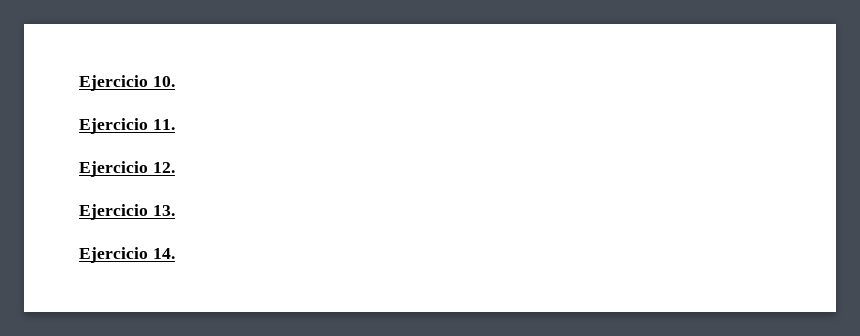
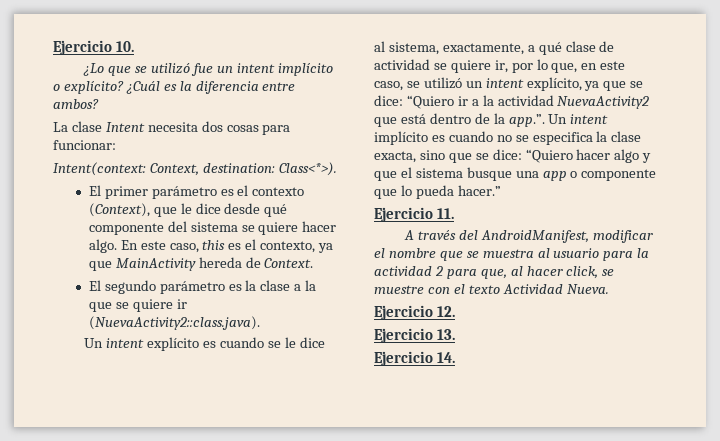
[79,118,175,134] Ejercicio 11. -> [83,63,333,76] [53,81,296,94] [53,99,99,109] [53,121,291,135] [53,140,116,150] [53,162,337,176] [88,185,305,199] [88,203,288,217] [88,221,337,235] [88,239,334,253] [88,257,314,271] [88,280,317,294] [88,299,187,312] [88,316,260,330] [84,337,325,351] [374,41,615,55] [374,59,626,73] [374,77,644,91] [374,95,650,109] [374,113,609,127] [374,131,642,145] [374,149,652,163] [374,167,657,181] [374,185,501,199] [374,207,454,222] [404,230,654,243] [374,248,650,261] [374,266,615,279] [374,284,609,294] ¿Lo que se utilizó fue un intent implícito o explícito? ¿Cuál es la diferencia entre ambos? // La clase Intent necesita dos cosas para funcionar: // Intent(context: Context, destination: Class<*>). // El primer parámetro es el contexto (Context), que le dice desde qué componente del sistema se quiere hacer algo. En este caso, this es el contexto, ya que MainActivity hereda de Context. // El segundo parámetro es la clase a la que se quiere ir (NuevaActivity2::class.java). // Un intent explícito es cuando se le dice al sistema, exactamente, a qué clase de actividad se quiere ir, por lo que, en este caso, se utilizó un intent explícito, ya que se dice: “Quiero ir a la actividad NuevaActivity2 que está dentro de la app.”. Un intent implícito es cuando no se especifica la clase exacta, sino que se dice: “Quiero hacer algo y que el sistema busque una app o componente que lo pueda hacer.” // Ejercicio 11. // A través del AndroidManifest, modificar el nombre que se muestra al usuario para la actividad 2 para que, al hacer click, se muestre con el texto Actividad Nueva.

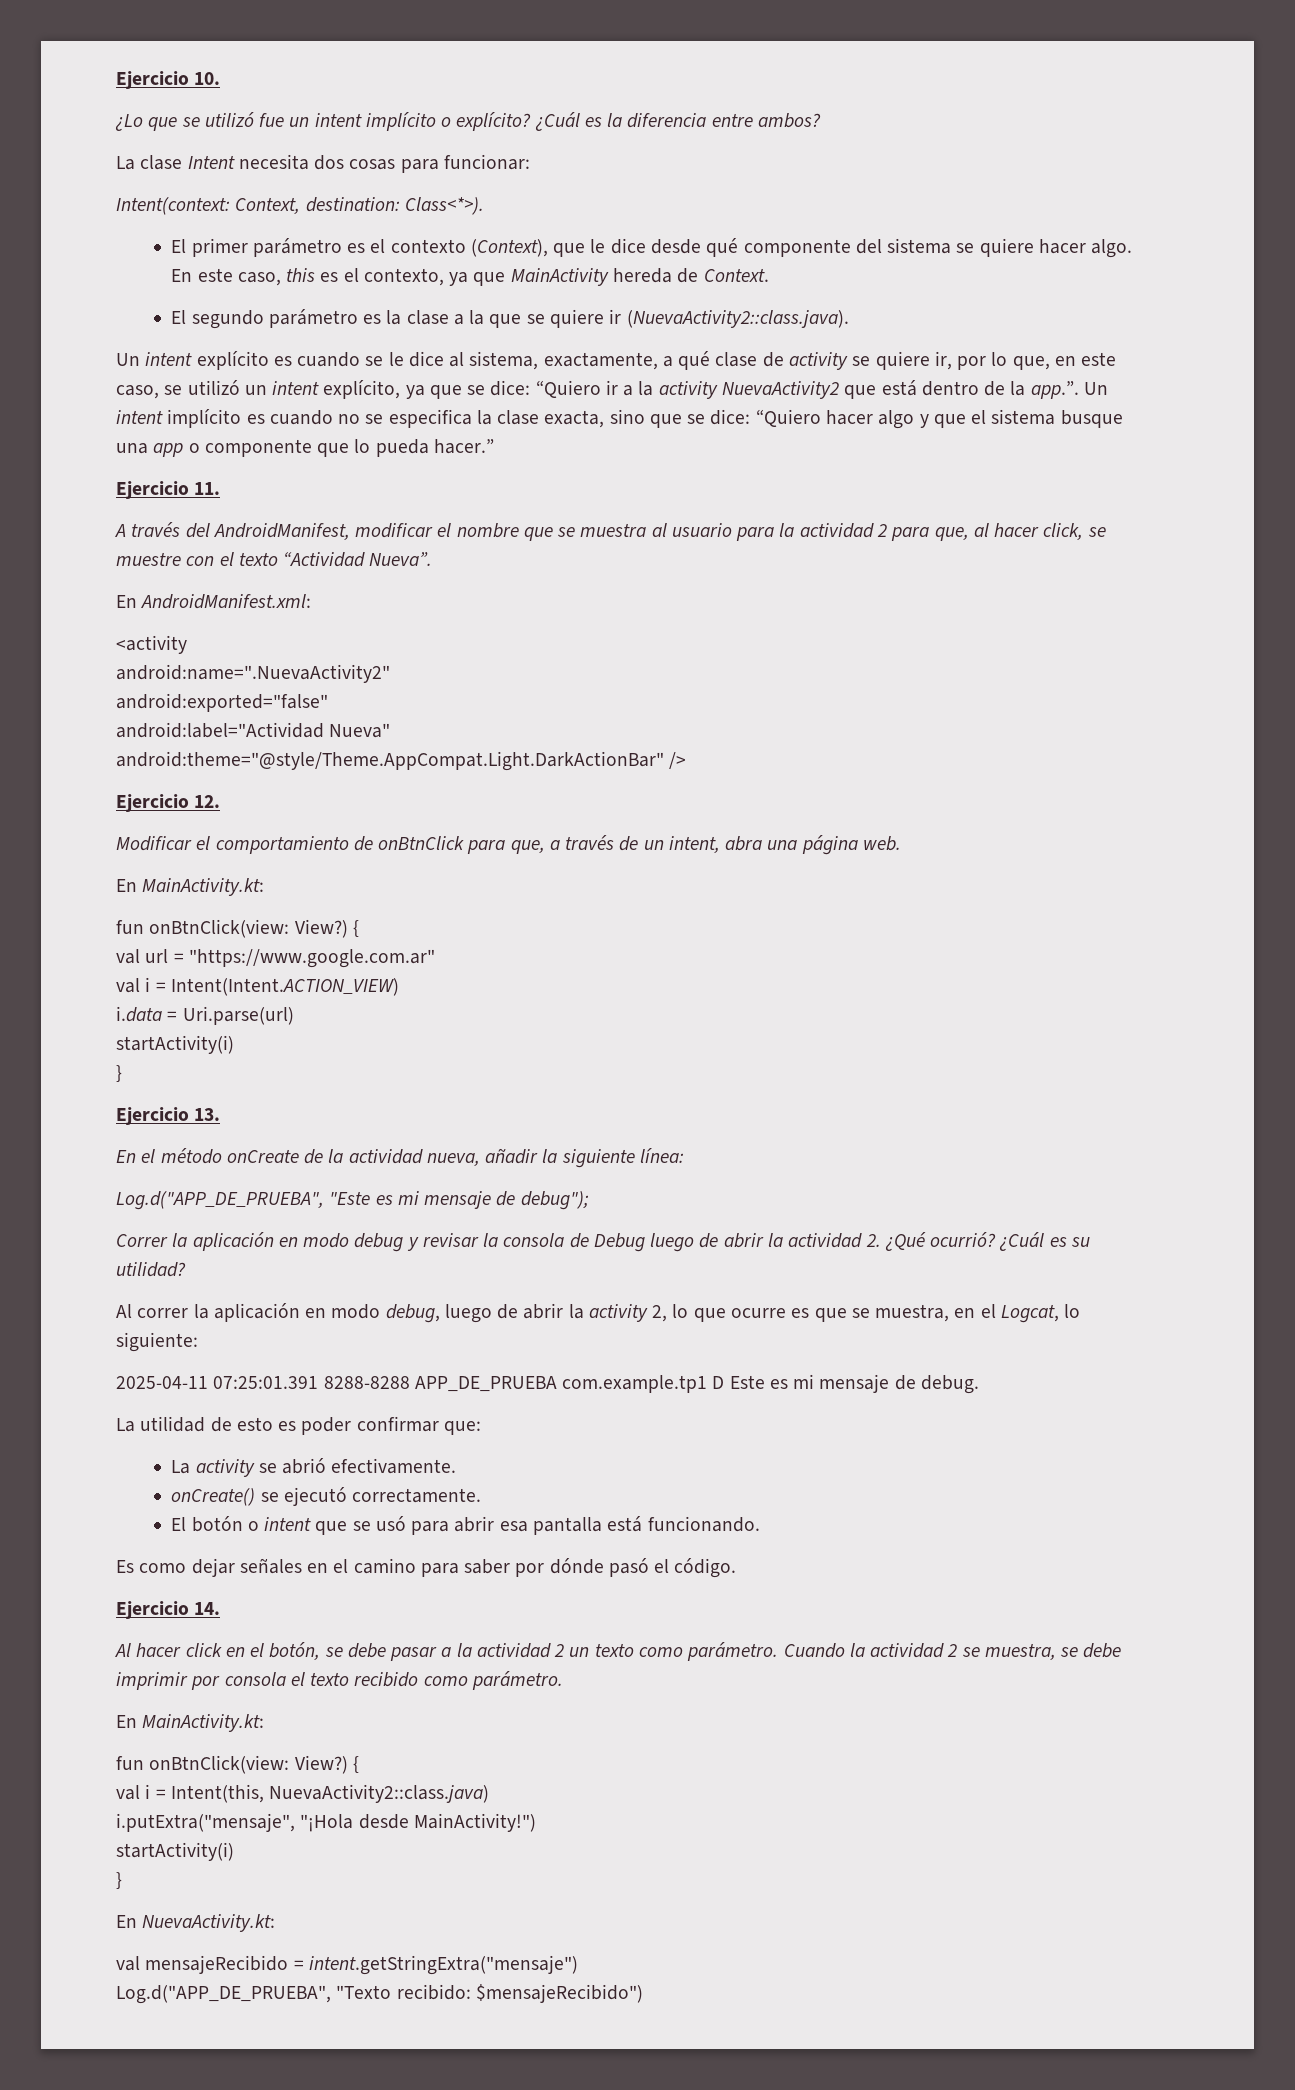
[374,59,430,70] actividad -> [788,352,848,370] activity
[497,95,554,106] actividad -> [658,381,718,399] activity
[502,284,609,294] [374,305,455,320] [374,328,455,343] [374,351,455,366] Actividad Nueva. // Ejercicio 12. // Ejercicio 13. // Ejercicio 14. -> [283,552,433,567] [116,594,312,609] [116,635,187,654] [116,664,390,683] [116,693,328,712] [116,722,391,738] [116,751,687,771] [116,794,221,812] [116,835,901,855] [116,878,265,896] [116,919,359,938] [116,949,435,968] [116,977,399,996] [116,1006,294,1025] [116,1035,234,1054] [116,1065,122,1082] [116,1107,221,1125] [116,1148,684,1168] [116,1191,589,1210] [116,1232,1090,1252] [116,1262,186,1277] [116,1303,1081,1323] [116,1332,198,1352] [116,1374,979,1394] [116,1416,481,1435] [171,1458,457,1477] [171,1487,482,1506] [171,1516,760,1535] [116,1558,737,1578] [116,1601,221,1619] [115,1642,1122,1661] [116,1671,563,1690] [116,1714,265,1732] [116,1755,359,1774] [116,1784,490,1803] [116,1813,536,1832] [116,1842,234,1861] [116,1872,122,1889] [116,1914,276,1932] [116,1955,578,1975] [116,1984,643,2004] “Actividad Nueva”. // En AndroidManifest.xml: // <activity // android:name=".NuevaActivity2" // android:exported="false" // android:label="Actividad Nueva" // android:theme="@style/Theme.AppCompat.Light.DarkActionBar" /> // Ejercicio 12. // Modificar el comportamiento de onBtnClick para que, a través de un intent, abra una página web. // En MainActivity.kt: // fun onBtnClick(view: View?) { // val url = "https://www.google.com.ar" // val i = Intent(Intent.ACTION_VIEW) // i.data = Uri.parse(url) // startActivity(i) // } // Ejercicio 13. // En el método onCreate de la actividad nueva, añadir la siguiente línea: // Log.d("APP_DE_PRUEBA", "Este es mi mensaje de debug"); // Correr la aplicación en modo debug y revisar la consola de Debug luego de abrir la actividad 2. ¿Qué ocurrió? ¿Cuál es su utilidad? // Al correr la aplicación en modo debug, luego de abrir la activity 2, lo que ocurre es que se muestra, en el Logcat, lo siguiente: // 2025-04-11 07:25:01.391 8288-8288 APP_DE_PRUEBA com.example.tp1 D Este es mi mensaje de debug. // La utilidad de esto es poder confirmar que: // La activity se abrió efectivamente. // onCreate() se ejecutó correctamente. // El botón o intent que se usó para abrir esa pantalla está funcionando. // Es como dejar señales en el camino para saber por dónde pasó el código. // Ejercicio 14. // Al hacer click en el botón, se debe pasar a la actividad 2 un texto como parámetro. Cuando la actividad 2 se muestra, se debe imprimir por consola el texto recibido como parámetro. // En MainActivity.kt: // fun onBtnClick(view: View?) { // val i = Intent(this, NuevaActivity2::class.java) // i.putExtra("mensaje", "¡Hola desde MainActivity!") // startActivity(i) // } // En NuevaActivity.kt: // val mensajeRecibido = intent.getStringExtra("mensaje") // Log.d("APP_DE_PRUEBA", "Texto recibido: $mensajeRecibido")

